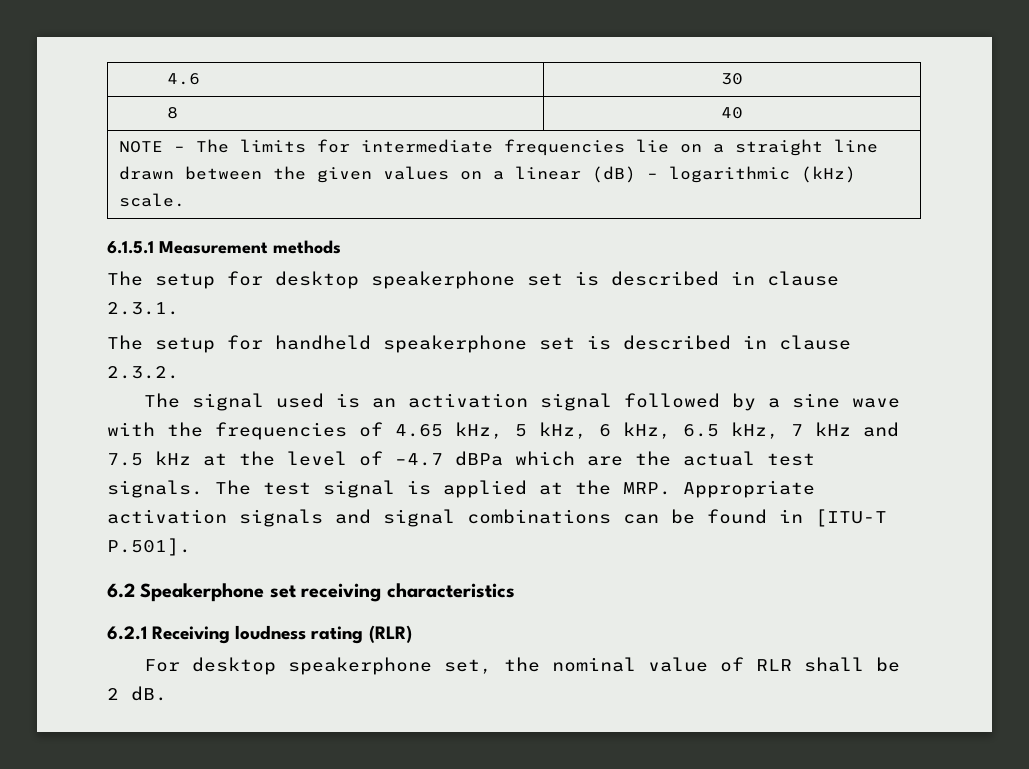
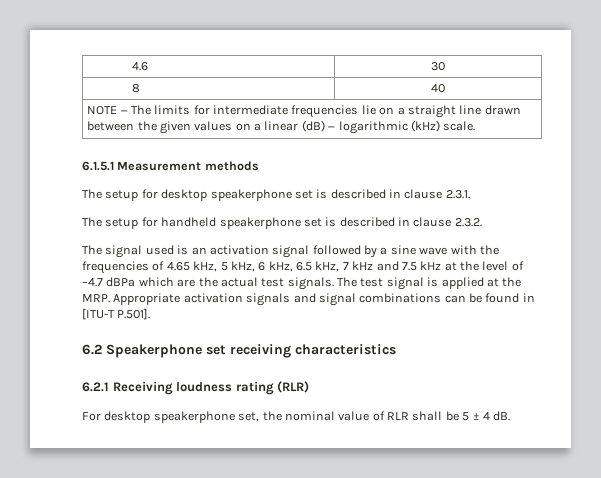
[107,688,119,700] 2 -> [462,412,490,421] 5 ± 4

